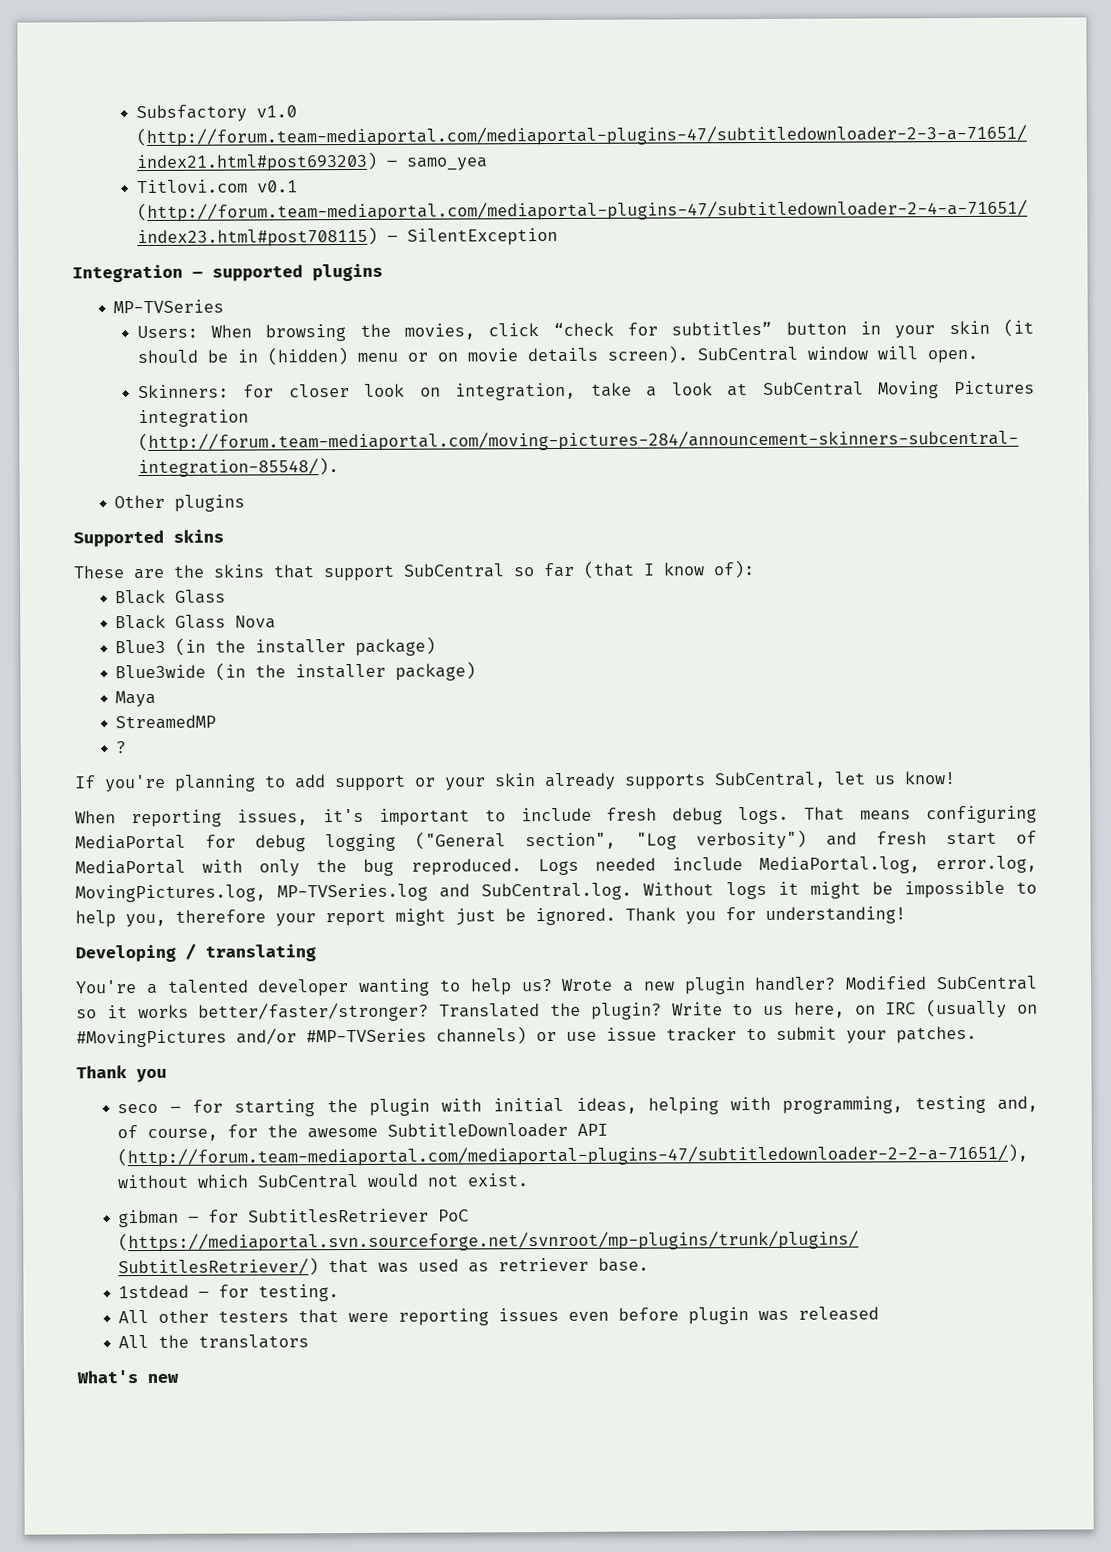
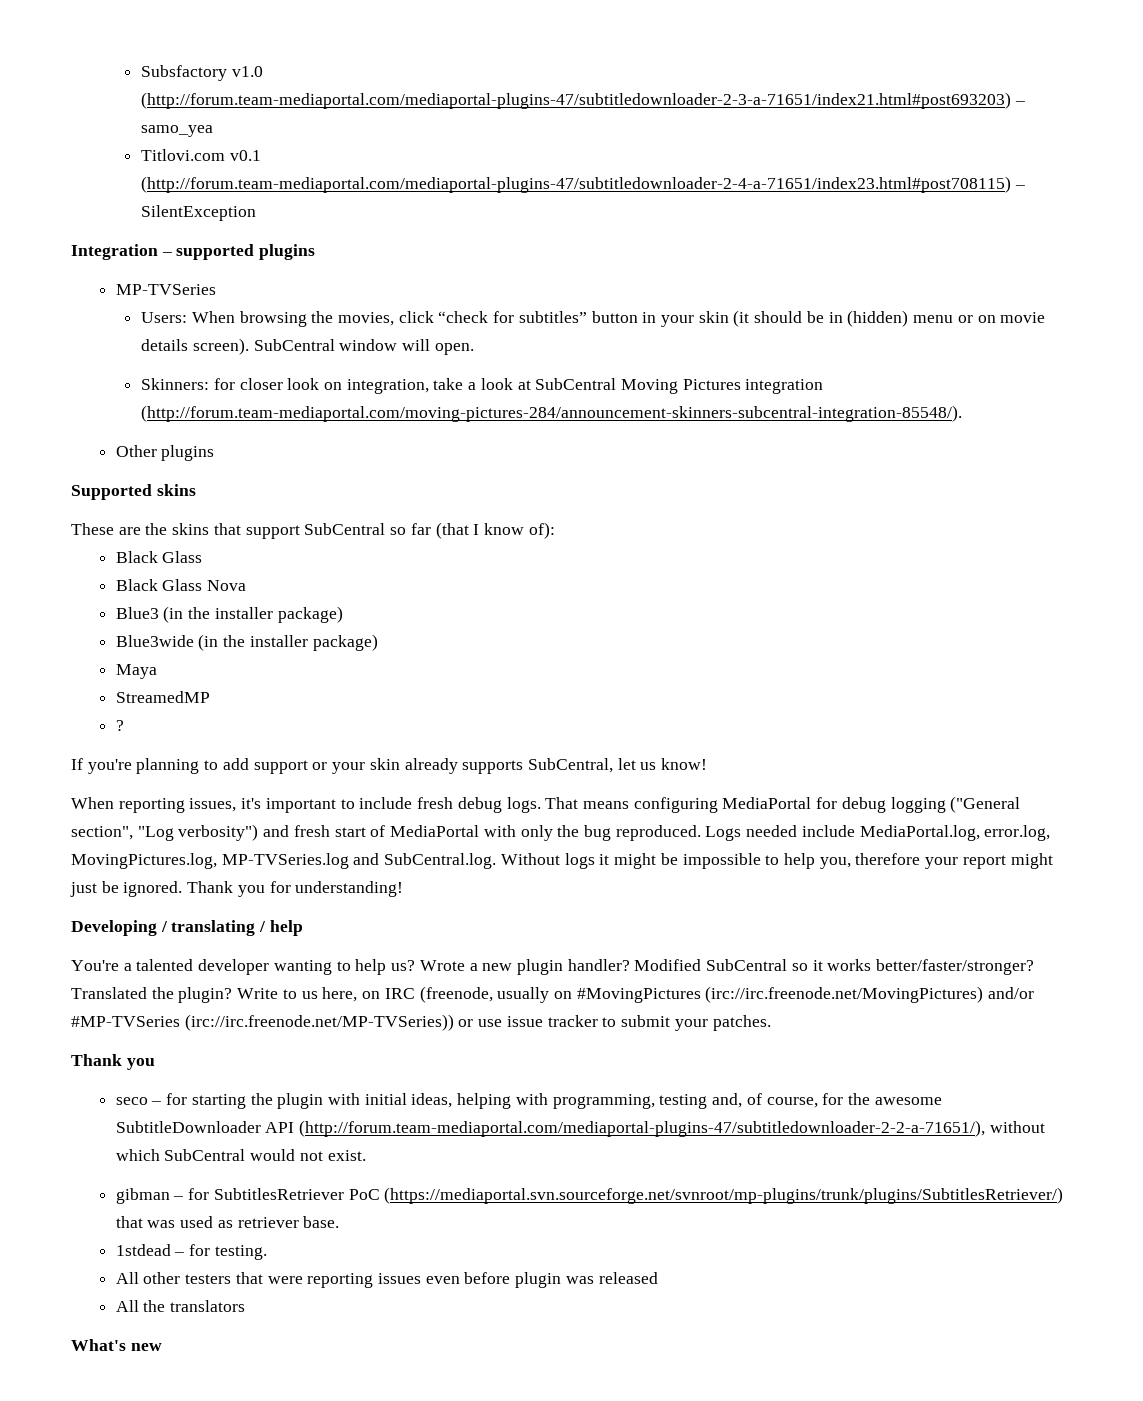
(316, 953) none -> [259,920,303,936] / help
[926,998,1008,1019] (usually -> [419,986,550,1003] (freenode, usually
(227, 1038) none -> [705,986,984,1003] (irc://irc.freenode.net/MovingPictures)
[436,1026,527,1045] channels) -> [184,1014,454,1031] (irc://irc.freenode.net/MP-TVSeries))

